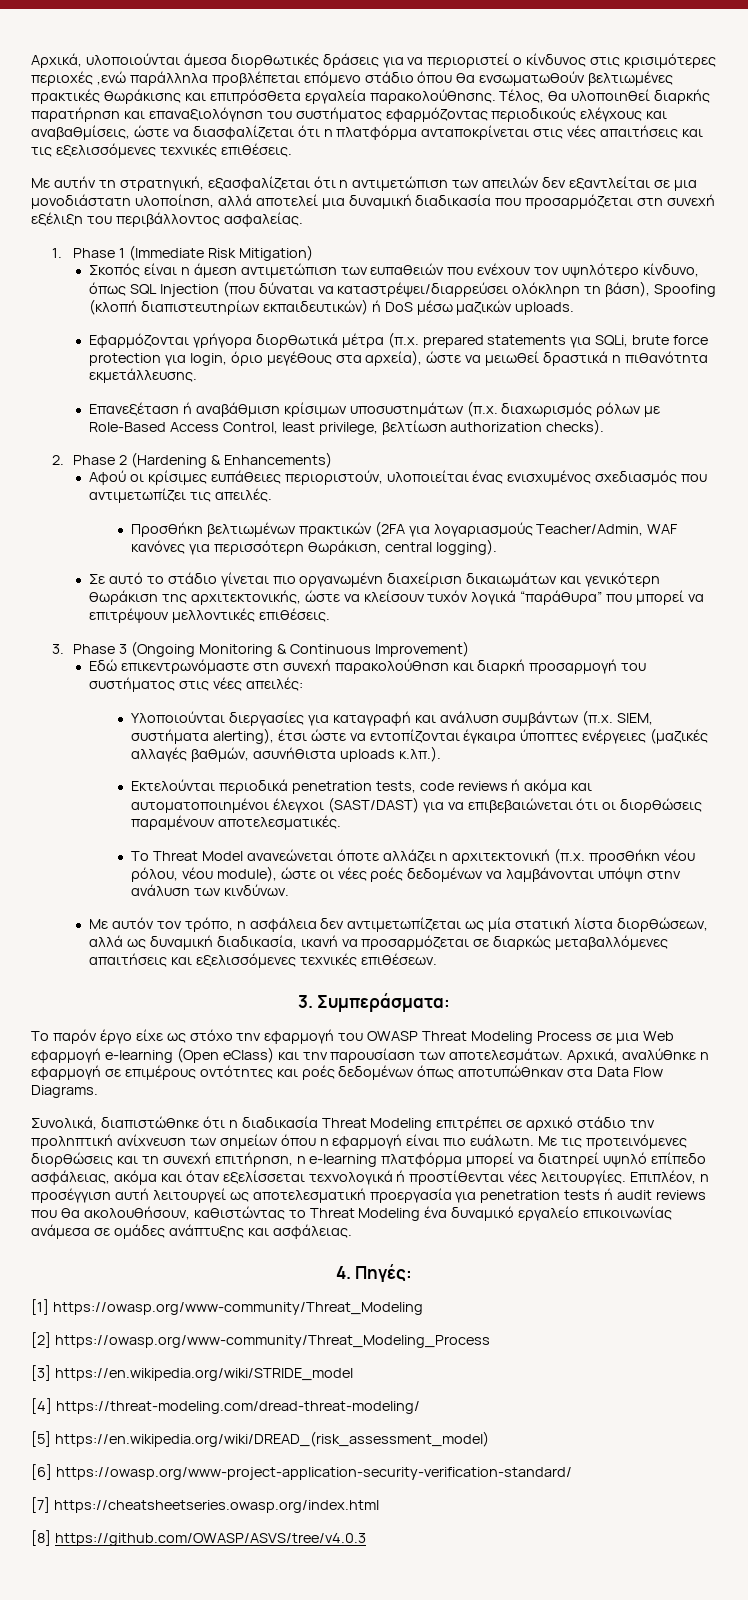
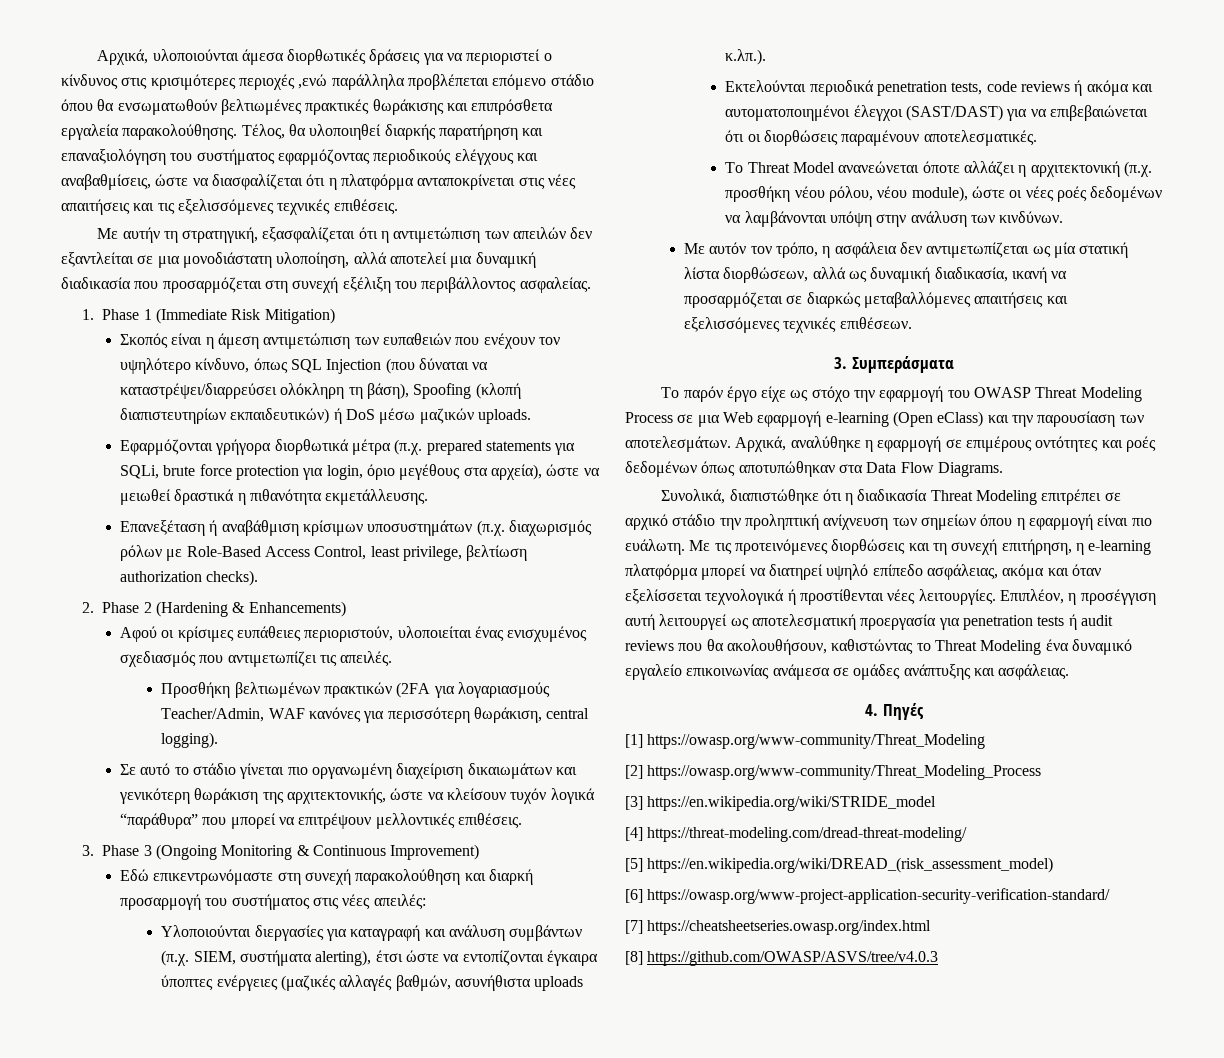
[317,993,451,1012] Συμπεράσματα: -> [851,356,954,373] Συμπεράσματα
[355,1264,413,1282] Πηγές: -> [882,703,924,720] Πηγές

